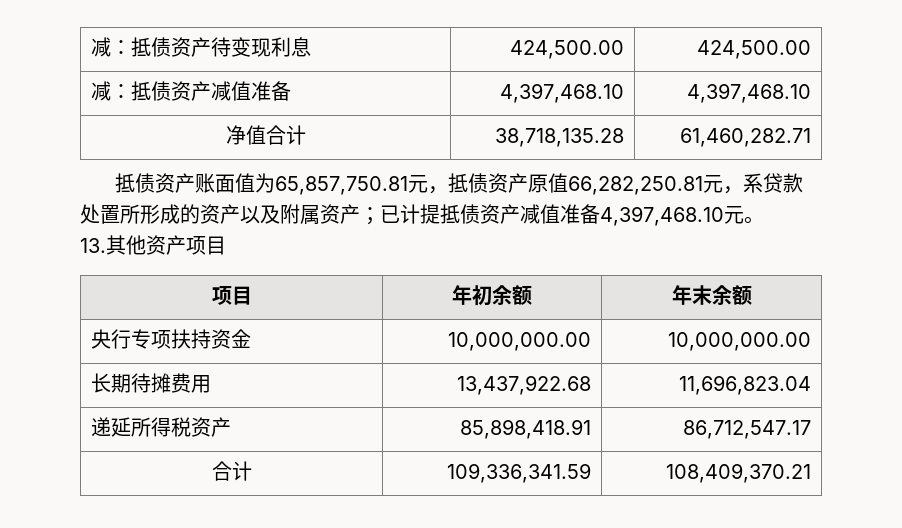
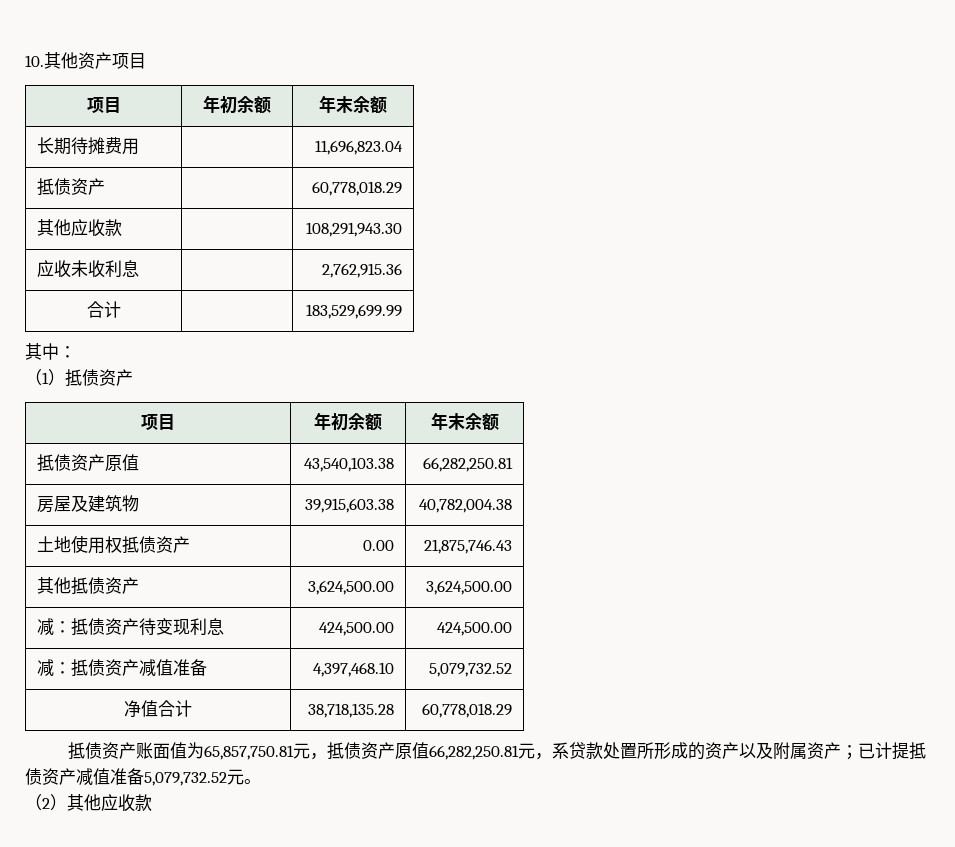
(91, 47) none -> [25,52,146,69] [86,97,121,113] [203,95,271,114] [319,95,387,114] [37,137,140,155] [314,140,403,155] [37,178,106,196] [311,181,402,196] [37,219,123,237] [305,222,402,237] [37,260,140,278] [321,263,402,278] [86,301,121,318] [305,304,402,319] [25,343,76,360] [25,369,133,387] [141,414,175,430] [314,412,382,431] [430,412,499,431] [37,454,140,472] [303,457,394,472] [422,457,513,472] [37,495,140,513] [304,498,394,513] [418,499,512,513] [37,535,191,554] [362,540,394,551] [423,539,512,554] [37,577,140,595] [307,580,394,595] [425,580,512,595] 10.其他资产项目 // 项目 | 年初余额 | 年末余额 // 长期待摊费用 | | 11,696,823.04 // 抵债资产 | | 60,778,018.29 // 其他应收款 | | 108,291,943.30 // 应收未收利息 | | 2,762,915.36 // 合计 | | 183,529,699.99 // 其中： // （1）抵债资产 // 项目 | 年初余额 | 年末余额 // 抵债资产原值 | 43,540,103.38 | 66,282,250.81 // 房屋及建筑物 | 39,915,603.38 | 40,782,004.38 // 土地使用权抵债资产 | 0.00 | 21,875,746.43 // 其他抵债资产 | 3,624,500.00 | 3,624,500.00 //
[686,83,811,103] 4,397,468.10 -> [428,663,512,677] 5,079,732.52
[679,128,811,147] 61,460,282.71 -> [421,703,512,718] 60,778,018.29
[600,206,724,226] 4,397,468.10 -> [144,772,227,786] 5,079,732.52
[80,235,226,255] [211,286,252,305] [452,285,532,306] [671,285,752,305] [91,329,252,349] [447,332,591,351] [667,332,811,351] [91,373,212,393] [456,375,591,395] [678,375,811,395] [91,417,232,437] [459,419,591,439] [682,420,811,439] [211,461,252,481] [446,463,591,483] [665,463,811,483] 13.其他资产项目 // 项目 | 年初余额 | 年末余额 // 央行专项扶持资金 | 10,000,000.00 | 10,000,000.00 // 长期待摊费用 | 13,437,922.68 | 11,696,823.04 // 递延所得税资产 | 85,898,418.91 | 86,712,547.17 // 合计 | 109,336,341.59 | 108,409,370.21 -> [25,794,152,812] （2）其他应收款

